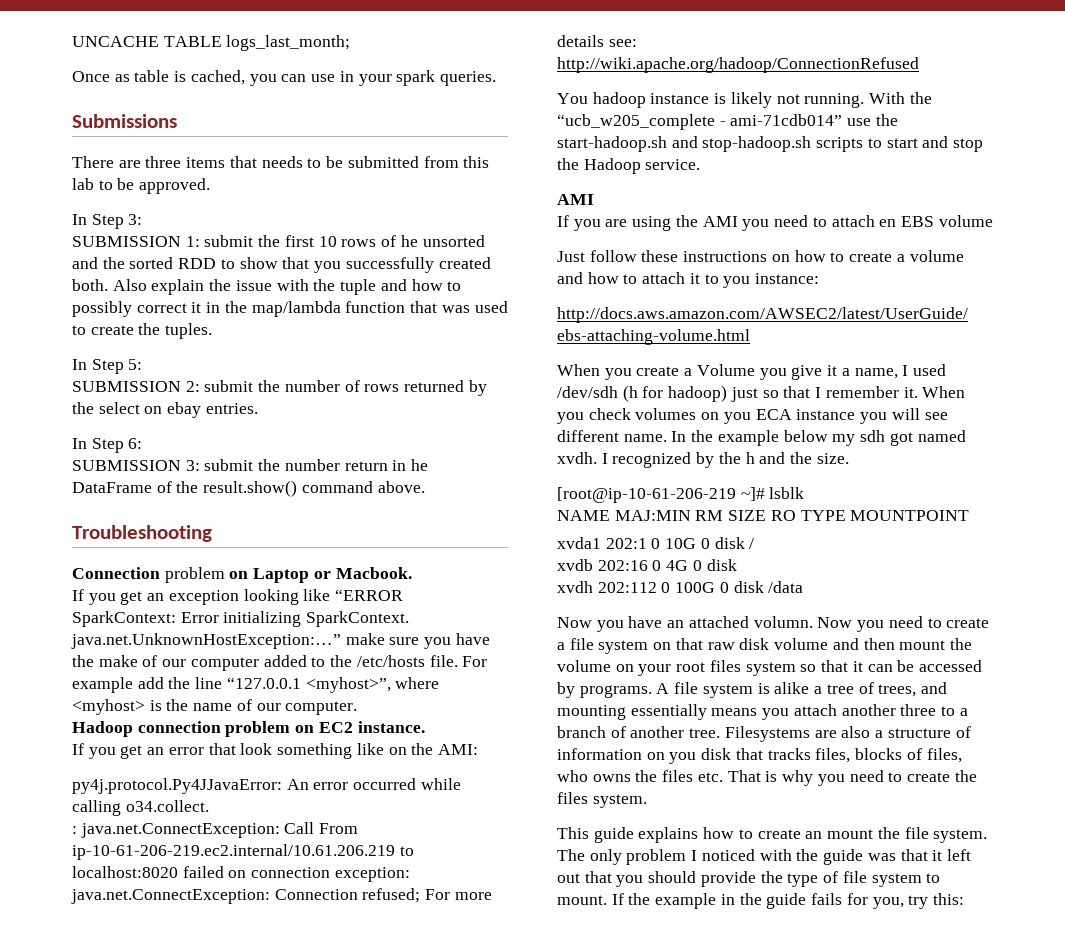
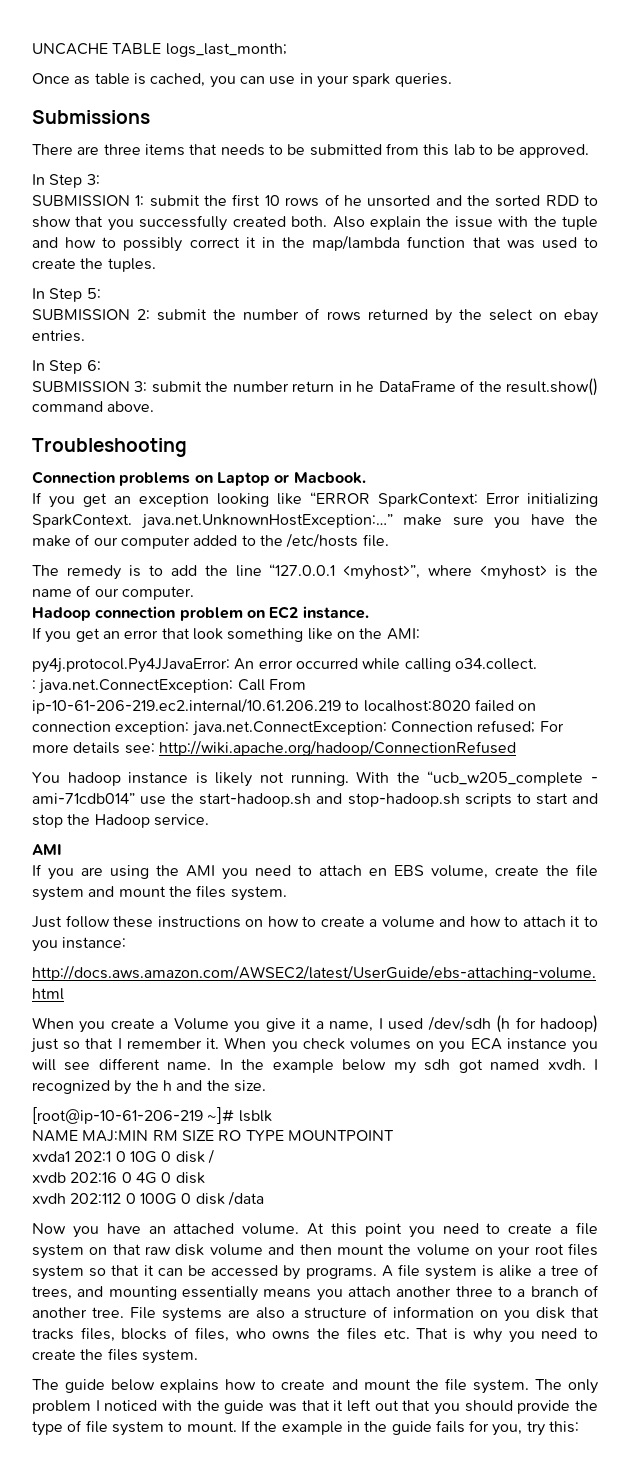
[164,567,225,583] problem -> [119,472,191,486] problems
[462,656,488,667] [72,677,133,693] For example -> [32,565,163,580] // The remedy is to
[938,215,993,227] volume -> [431,864,598,879] [32,885,287,901] volume, create the file system and mount the files system.
[753,616,853,628] volumn. Now -> [242,1223,402,1237] volume. At this point
[724,726,810,742] Filesystems -> [129,1307,222,1322] File systems
[557,827,634,843] This guide -> [32,1379,156,1393] The guide below
[805,831,823,839] an -> [331,1379,358,1390] and

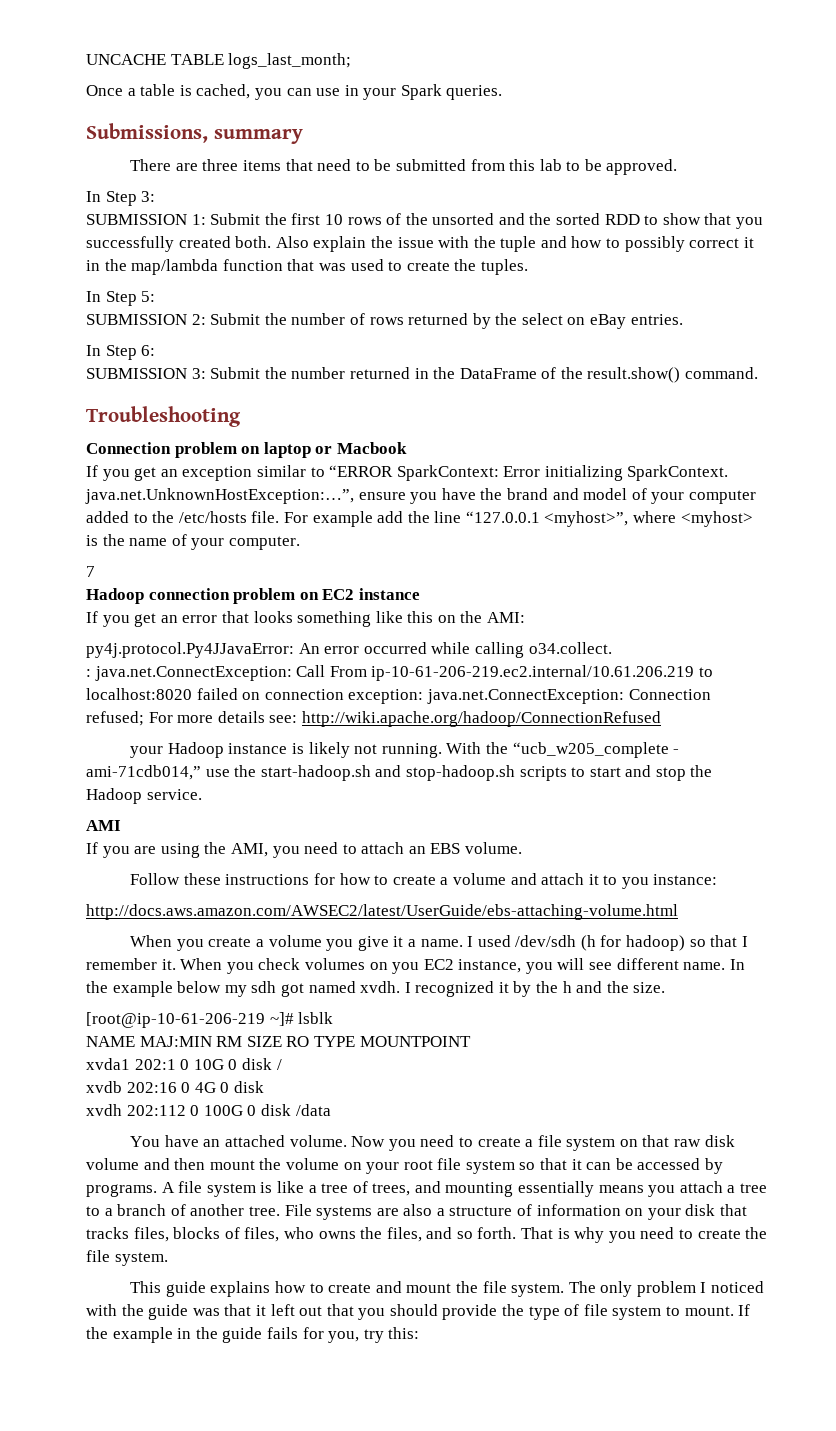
[74,76,91,85] as -> [127,88,136,96] a
[352,73,391,87] spark -> [400,84,442,100] Spark
[32,110,150,124] Submissions -> [86,123,303,144] Submissions, summary
[220,144,265,156] needs -> [317,159,352,171] need
[149,195,200,207] submit -> [210,213,261,225] Submit
[343,195,362,206] he -> [405,213,428,225] the
[157,309,208,321] submit -> [210,313,261,325] Submit
[563,309,598,324] ebay -> [590,314,627,329] eBay
[151,381,375,393] submit the number return in he -> [210,367,456,379] Submit the number returned in the
[32,401,155,412] command above. -> [685,367,759,379] command.
[119,472,366,486] problems on Laptop or Macbook. -> [174,442,407,458] problem on laptop or Macbook
[217,493,302,507] looking like -> [256,465,325,477] similar to
[140,514,598,529] [32,534,118,547] java.net.UnknownHostException:…” make sure you have the make of our -> [85,488,685,504] java.net.UnknownHostException:…”, ensure you have the brand and model of your
[32,565,163,580] // The remedy is to -> [283,511,373,527] For example
[94,588,119,597] our -> [191,538,225,550] your
(194, 593) none -> [86,566,95,577] // 7
[302,606,369,619] instance. -> [358,588,420,600] instance
[192,628,223,640] look -> [253,611,293,623] looks
(333, 634) none -> [407,611,434,623] this
[32,772,121,786] You hadoop -> [130,742,224,758] your Hadoop
[32,793,135,804] ami-71cdb014” -> [86,765,201,780] ami-71cdb014,”
[186,865,215,877] AMI -> [230,843,268,857] AMI,
[369,864,598,879] [32,885,287,901] [32,915,110,928] en EBS volume, create the file system and mount the files system. // Just follow -> [408,842,523,854] [130,873,181,885] an EBS volume. // Follow
[245,919,264,927] on -> [313,873,335,885] for
[469,916,519,927] how to -> (537, 879) none
[173,1018,229,1030] Volume -> [268,935,322,947] volume
[329,1021,374,1032] name, -> [420,939,463,947] name.
[30,1038,59,1053] just -> (686, 943) none
[470,1038,567,1050] ECA instance -> [423,959,522,973] EC2 instance,
(110, 1087) none -> [498,982,509,993] it
[32,1223,99,1238] Now you -> [130,1136,161,1147] You
[307,1223,402,1237] At this point -> [351,1136,386,1147] Now
[567,1243,598,1256] files -> [437,1158,462,1170] file
[499,1265,533,1277] alike -> [276,1181,304,1193] like
[396,1286,493,1297] another three -> [727,1183,768,1193] a tree
[504,1310,531,1322] you -> [647,1208,681,1220] your
[346,1327,410,1340] files etc. -> [386,1227,517,1242] files, and so forth.
[107,1348,198,1364] [32,1379,156,1393] files system. // The guide below -> [86,1250,168,1266] [130,1281,206,1297] file system. // This guide

